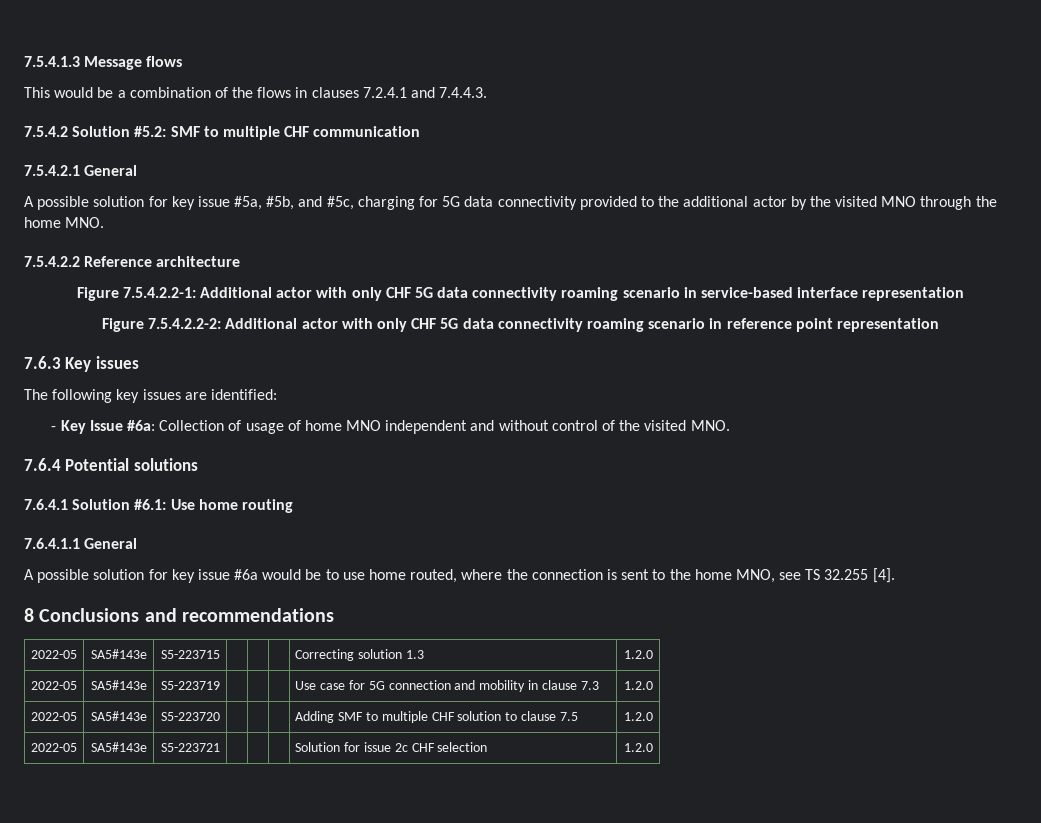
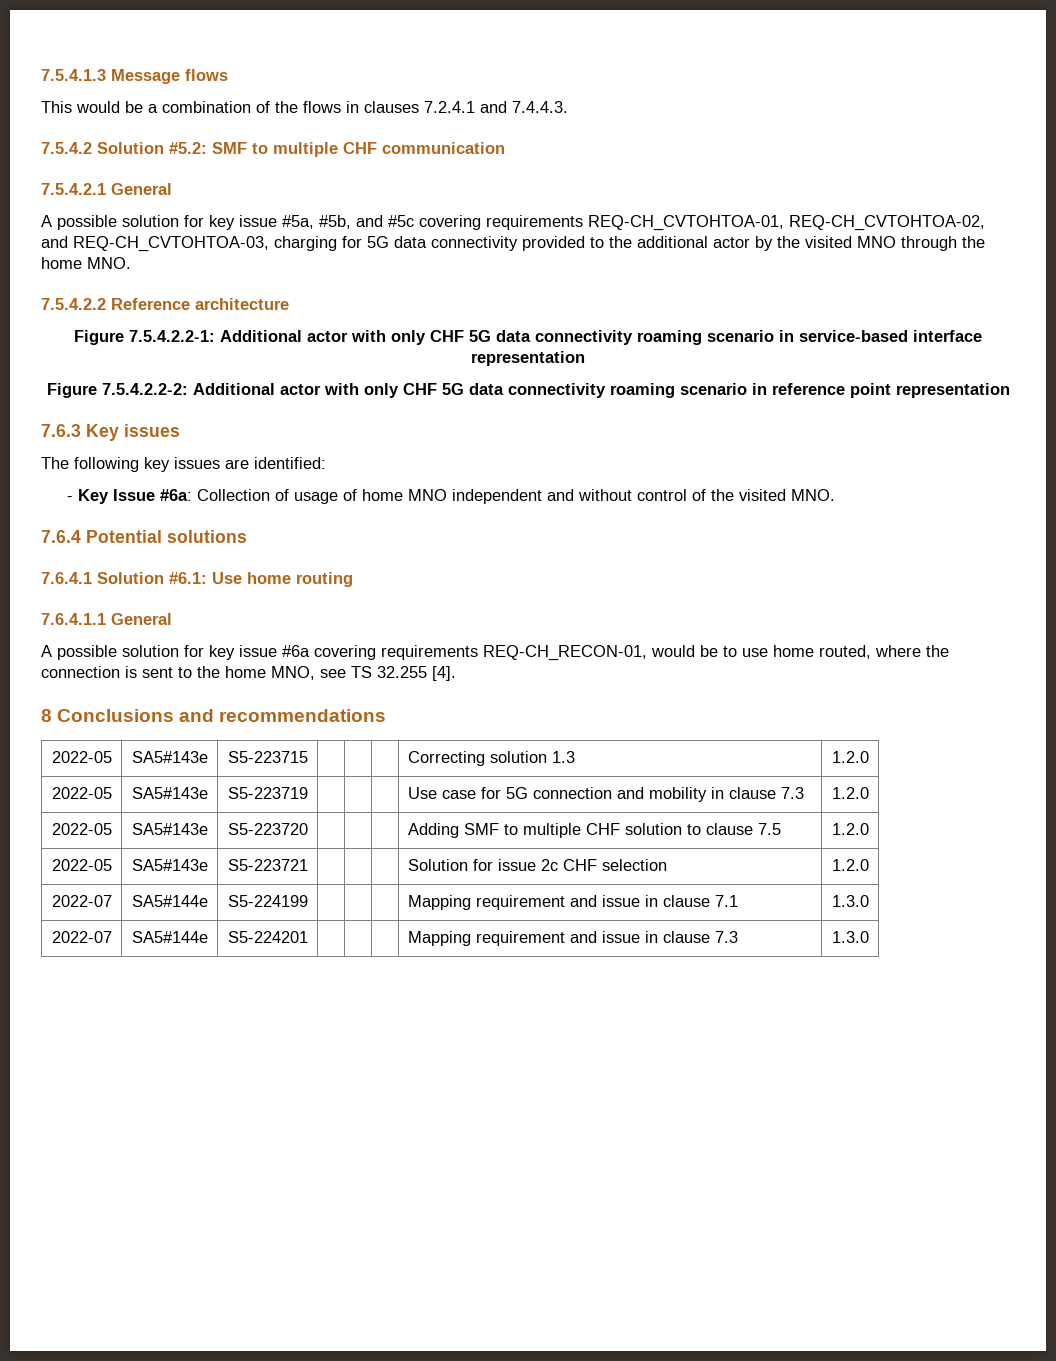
[326,196,354,210] #5c, -> [388,215,985,231] [41,236,269,252] #5c covering requirements REQ-CH_CVTOHTOA-01, REQ-CH_CVTOHTOA-02, and REQ-CH_CVTOHTOA-03,
(259, 574) none -> [314,645,647,661] covering requirements REQ-CH_RECON-01,
(653, 747) none -> [51,895,112,907] [131,895,208,907] [227,895,308,907] [407,895,738,910] [831,895,869,907] [51,931,112,943] [131,931,208,943] [227,931,308,943] [407,931,738,946] [831,931,869,943] // 2022-07 | SA5#144e | S5-224199 | | | | Mapping requirement and issue in clause 7.1 | 1.3.0 // 2022-07 | SA5#144e | S5-224201 | | | | Mapping requirement and issue in clause 7.3 | 1.3.0

